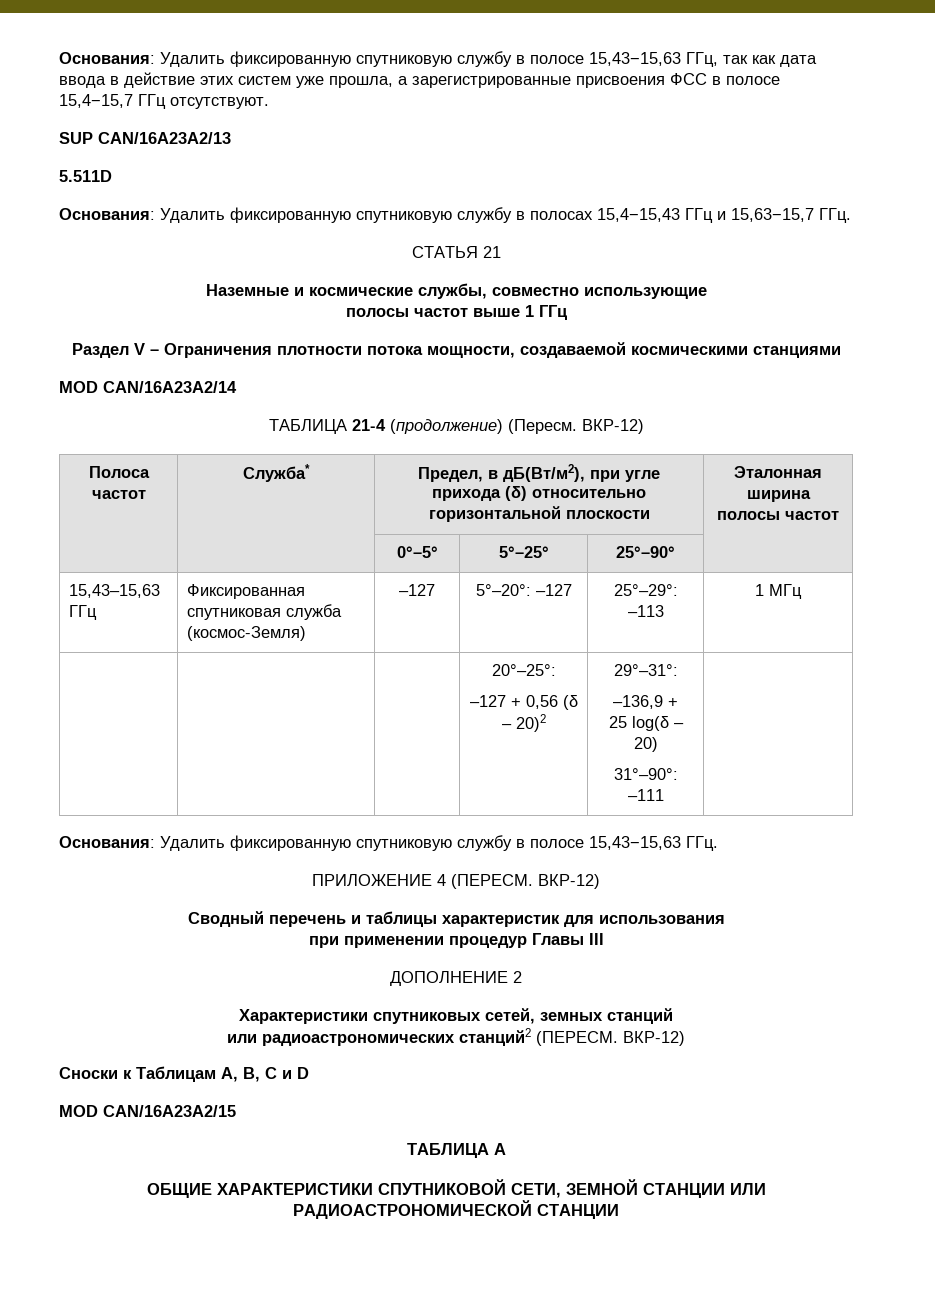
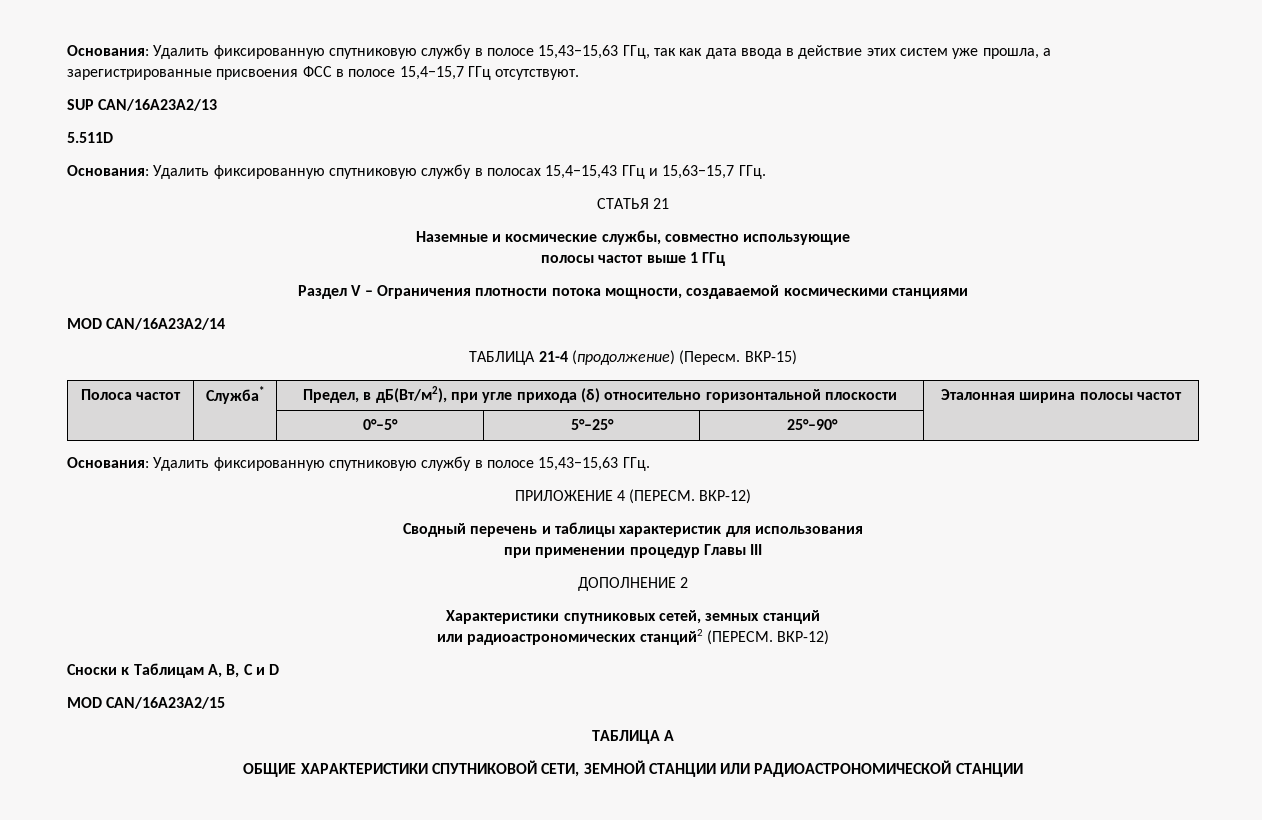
[581,419,644,434] ВКР-12) -> [744,350,797,365] ВКР-15)
[69,584,161,598] [69,605,98,620] [187,584,306,599] [187,604,343,620] [187,626,307,641] [399,584,435,596] [475,584,572,596] [613,584,678,596] [627,605,664,617] [755,584,802,599] [491,664,556,676] [469,695,578,710] [501,714,546,732] [613,664,678,676] [613,695,678,709] [608,716,684,731] [633,737,658,752] [613,768,678,780] [627,789,664,801] // 15,43–15,63 ГГц | Фиксированная спутниковая служба (космос-Земля) | –127 | 5°–20°: –127 | 25°–29°: –113 | 1 МГц // | | | 20°–25°: // –127 + 0,56 (δ – 20)2 | 29°–31°: // –136,9 + // 25 log(δ – 20) // 31°–90°: –111 | -> (838, 424) none

